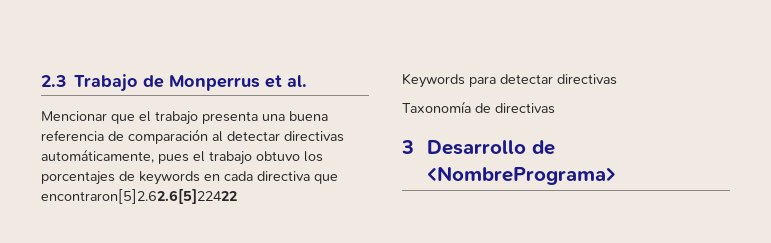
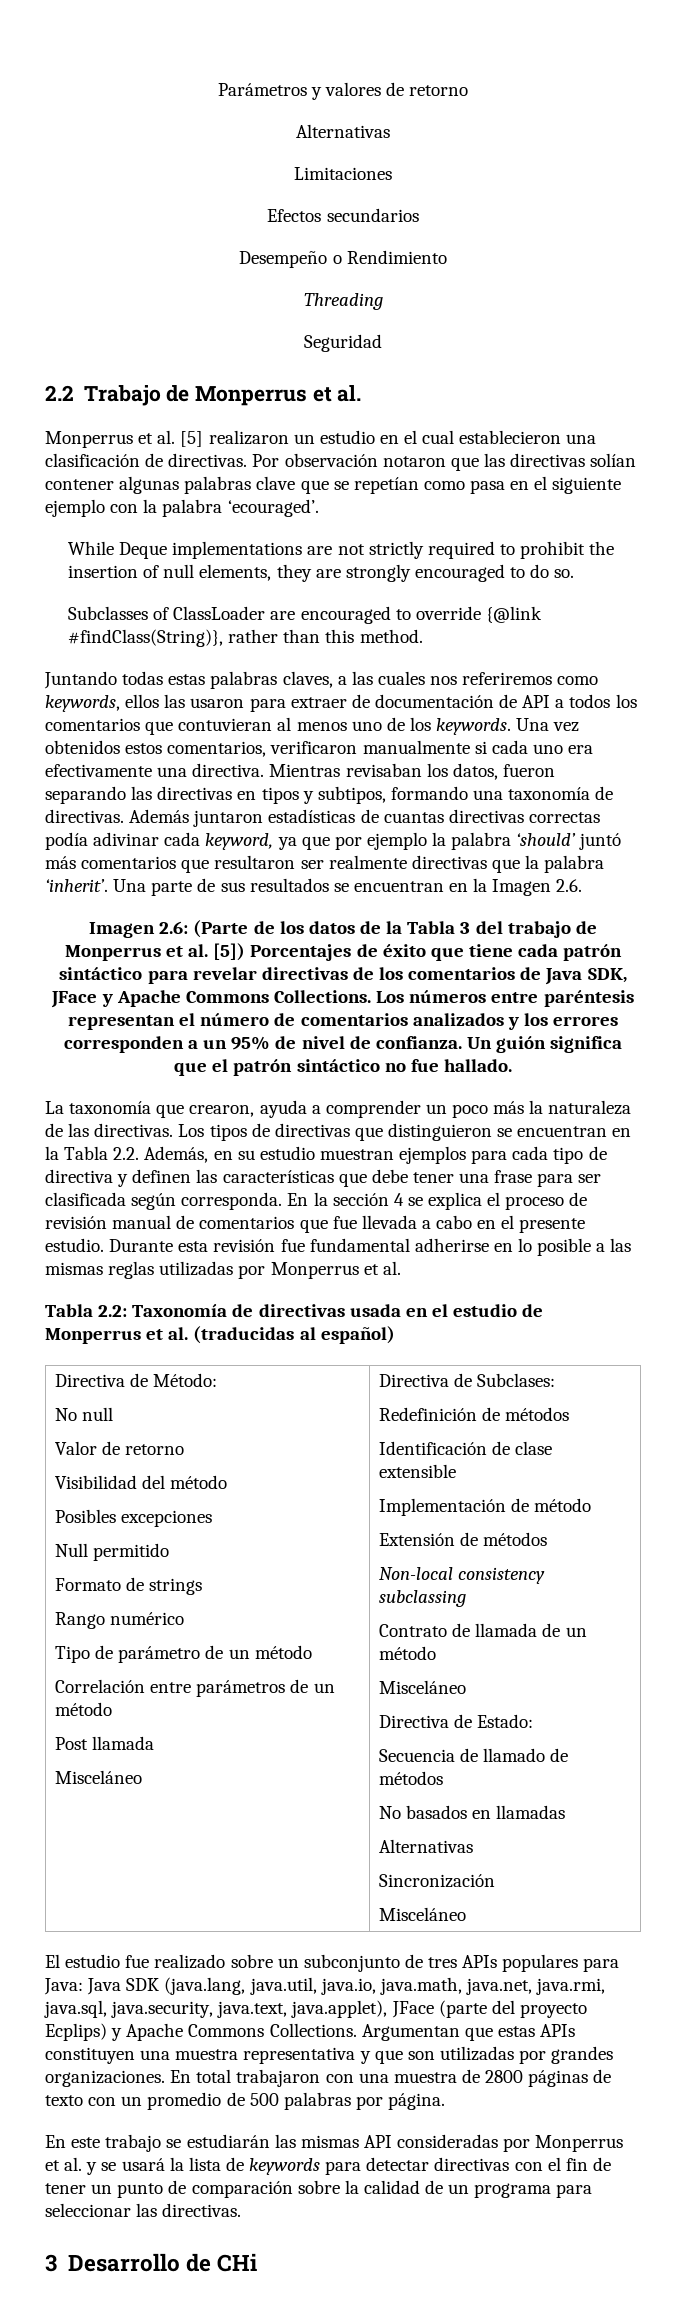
[41,75,67,87] 2.3 -> [217,82,469,100] [296,124,390,138] [294,167,392,180] [267,208,419,222] [239,250,447,268] [303,293,383,310] [304,334,382,352] [45,385,74,401] Parámetros y valores de retorno // Alternativas // Limitaciones // Efectos secundarios // Desempeño o Rendimiento // Threading // Seguridad // 2.2
[41,111,328,125] [41,129,344,144] [41,149,323,165] [41,171,338,185] [41,189,237,204] [402,73,617,88] [402,101,555,114] Mencionar que el trabajo presenta una buena referencia de comparación al detectar directivas automáticamente, pues el trabajo obtuvo los porcentajes de keywords en cada directiva que encontraron[5]2.62.6[5]22422 // Keywords para detectar directivas // Taxonomía de directivas -> [45,430,597,448] [45,453,637,471] [45,476,622,494] [45,499,319,517] [68,541,615,559] [68,564,575,582] [68,606,542,624] [68,629,423,647] [44,671,599,689] [45,694,637,712] [45,717,580,735] [45,740,594,757] [45,763,555,780] [45,786,614,804] [45,809,600,827] [45,832,622,850] [45,855,605,873] [45,878,583,896] [89,920,597,938] [64,943,623,961] [59,967,627,985] [51,990,634,1008] [67,1013,619,1030] [63,1036,623,1053] [174,1059,512,1076] [45,1100,632,1118] [45,1123,632,1141] [45,1146,607,1164] [45,1169,602,1187] [45,1192,588,1210] [45,1215,586,1233] [45,1238,632,1256] [45,1261,401,1279] [45,1304,544,1317] [45,1326,395,1344] [55,1373,218,1387] [55,1407,114,1421] [55,1441,185,1455] [55,1475,228,1489] [55,1509,213,1527] [55,1543,170,1561] [55,1577,203,1595] [55,1612,185,1629] [55,1645,312,1663] [55,1679,335,1697] [55,1702,113,1716] [55,1736,155,1750] [55,1770,143,1784] [379,1373,556,1387] [379,1407,570,1421] [379,1441,553,1455] [379,1464,457,1478] [379,1498,592,1516] [379,1532,548,1546] [379,1567,546,1584] [379,1590,467,1607] [379,1623,587,1637] [379,1646,437,1660] [379,1680,467,1694] [379,1714,534,1728] [379,1748,569,1762] [379,1771,444,1785] [379,1805,566,1819] [379,1839,474,1853] [379,1874,496,1888] [379,1907,467,1921] [45,1954,620,1972] [44,1977,606,1995] [44,2000,587,2018] [45,2023,576,2041] [45,2046,614,2064] [45,2069,612,2087] [45,2092,446,2110] [45,2134,624,2152] [45,2157,611,2175] [45,2180,593,2198] [45,2203,242,2217] Monperrus et al. [5] realizaron un estudio en el cual establecieron una clasificación de directivas. Por observación notaron que las directivas solían contener algunas palabras clave que se repetían como pasa en el siguiente ejemplo con la palabra ‘ecouraged’. // While Deque implementations are not strictly required to prohibit the insertion of null elements, they are strongly encouraged to do so. // Subclasses of ClassLoader are encouraged to override {@link #findClass(String)}, rather than this method. // Juntando todas estas palabras claves, a las cuales nos referiremos como keywords, ellos las usaron para extraer de documentación de API a todos los comentarios que contuvieran al menos uno de los keywords. Una vez obtenidos estos comentarios, verificaron manualmente si cada uno era efectivamente una directiva. Mientras revisaban los datos, fueron separando las directivas en tipos y subtipos, formando una taxonomía de directivas. Además juntaron estadísticas de cuantas directivas correctas podía adivinar cada keyword, ya que por ejemplo la palabra ‘should’ juntó más comentarios que resultaron ser realmente directivas que la palabra ‘inherit’. Una parte de sus resultados se encuentran en la Imagen 2.6. // Imagen 2.6: (Parte de los datos de la Tabla 3 del trabajo de Monperrus et al. [5]) Porcentajes de éxito que tiene cada patrón sintáctico para revelar directivas de los comentarios de Java SDK, JFace y Apache Commons Collections. Los números entre paréntesis representan el número de comentarios analizados y los errores corresponden a un 95% de nivel de confianza. Un guión significa que el patrón sintáctico no fue hallado. // La taxonomía que crearon, ayuda a comprender un poco más la naturaleza de las directivas. Los tipos de directivas que distinguieron se encuentran en la Tabla 2.2. Además, en su estudio muestran ejemplos para cada tipo de directiva y definen las características que debe tener una frase para ser clasificada según corresponda. En la sección 4 se explica el proceso de revisión manual de comentarios que fue llevada a cabo en el presente estudio. Durante esta revisión fue fundamental adherirse en lo posible a las mismas reglas utilizadas por Monperrus et al. // Tabla 2.2: Taxonomía de directivas usada en el estudio de Monperrus et al. (traducidas al español) // Directiva de Método: // No null // Valor de retorno // Visibilidad del método // Posibles excepciones // Null permitido // Formato de strings // Rango numérico // Tipo de parámetro de un método // Correlación entre parámetros de un método // Post llamada // Misceláneo | Directiva de Subclases: // Redefinición de métodos // Identificación de clase extensible // Implementación de método // Extensión de métodos // Non-local consistency subclassing // Contrato de llamada de un método // Misceláneo // Directiva de Estado: // Secuencia de llamado de métodos // No basados en llamadas // Alternativas // Sincronización // Misceláneo // El estudio fue realizado sobre un subconjunto de tres APIs populares para Java: Java SDK (java.lang, java.util, java.io, java.math, java.net, java.rmi, java.sql, java.security, java.text, java.applet), JFace (parte del proyecto Ecplips) y Apache Commons Collections. Argumentan que estas APIs constituyen una muestra representativa y que son utilizadas por grandes organizaciones. En total trabajaron con una muestra de 2800 páginas de texto con un promedio de 500 palabras por página. // En este trabajo se estudiarán las mismas API consideradas por Monperrus et al. y se usará la lista de keywords para detectar directivas con el fin de tener un punto de comparación sobre la calidad de un programa para seleccionar las directivas.
[426,166,616,185] <NombrePrograma> -> [217,2253,258,2272] CHi

